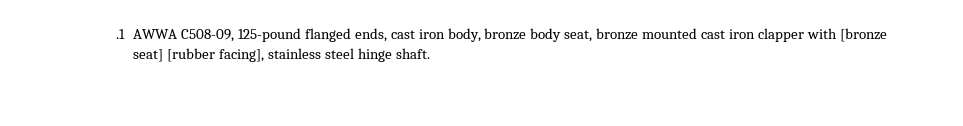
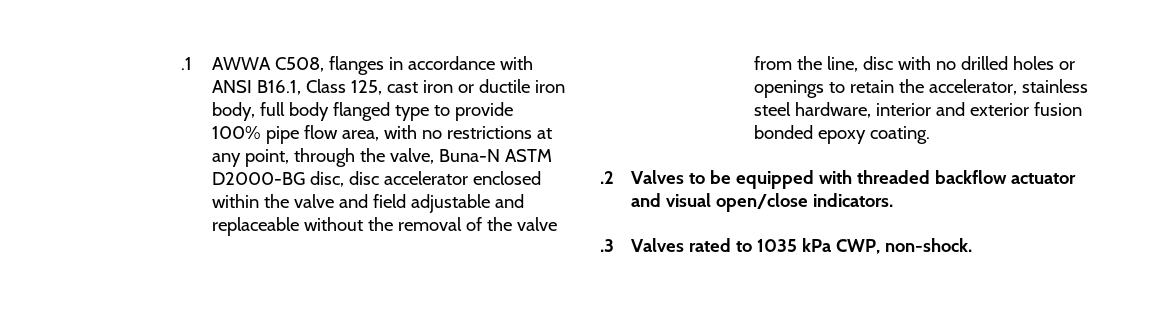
[181,28,887,42] [133,48,430,62] C508-09, 125-pound flanged ends, cast iron body, bronze body seat, bronze mounted cast iron clapper with [bronze seat] [rubber facing], stainless steel hinge shaft. -> [275,56,534,75] [212,79,566,95] [212,102,514,121] [212,125,553,144] [212,148,553,167] [212,171,542,187] [212,194,525,213] [212,217,558,236] [754,56,1076,72] [754,79,1089,98] [754,102,1083,118] [754,125,931,144] [600,170,1076,189] [630,193,893,212] [600,238,972,254] C508, flanges in accordance with ANSI B16.1, Class 125, cast iron or ductile iron body, full body flanged type to provide 100% pipe flow area, with no restrictions at any point, through the valve, Buna-N ASTM D2000-BG disc, disc accelerator enclosed within the valve and field adjustable and replaceable without the removal of the valve from the line, disc with no drilled holes or openings to retain the accelerator, stainless steel hardware, interior and exterior fusion bonded epoxy coating. // .2 Valves to be equipped with threaded backflow actuator and visual open/close indicators. // .3 Valves rated to 1035 kPa CWP, non-shock.

